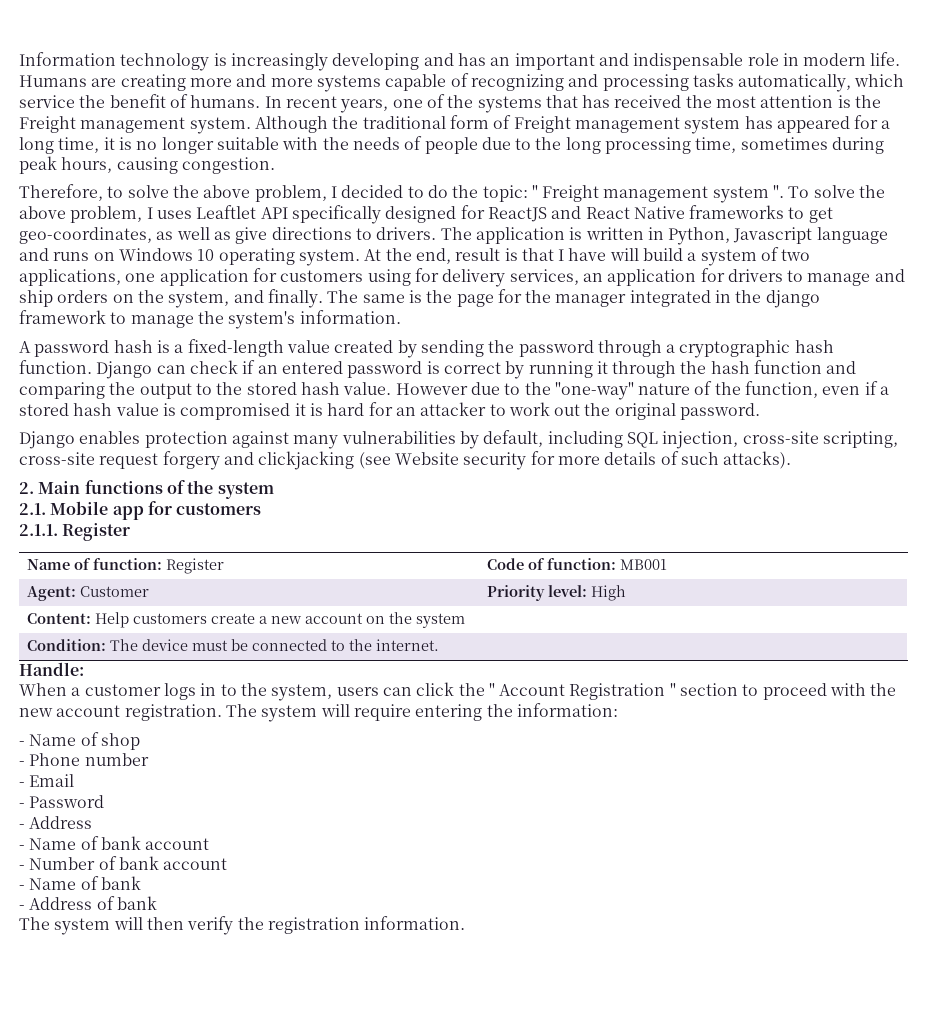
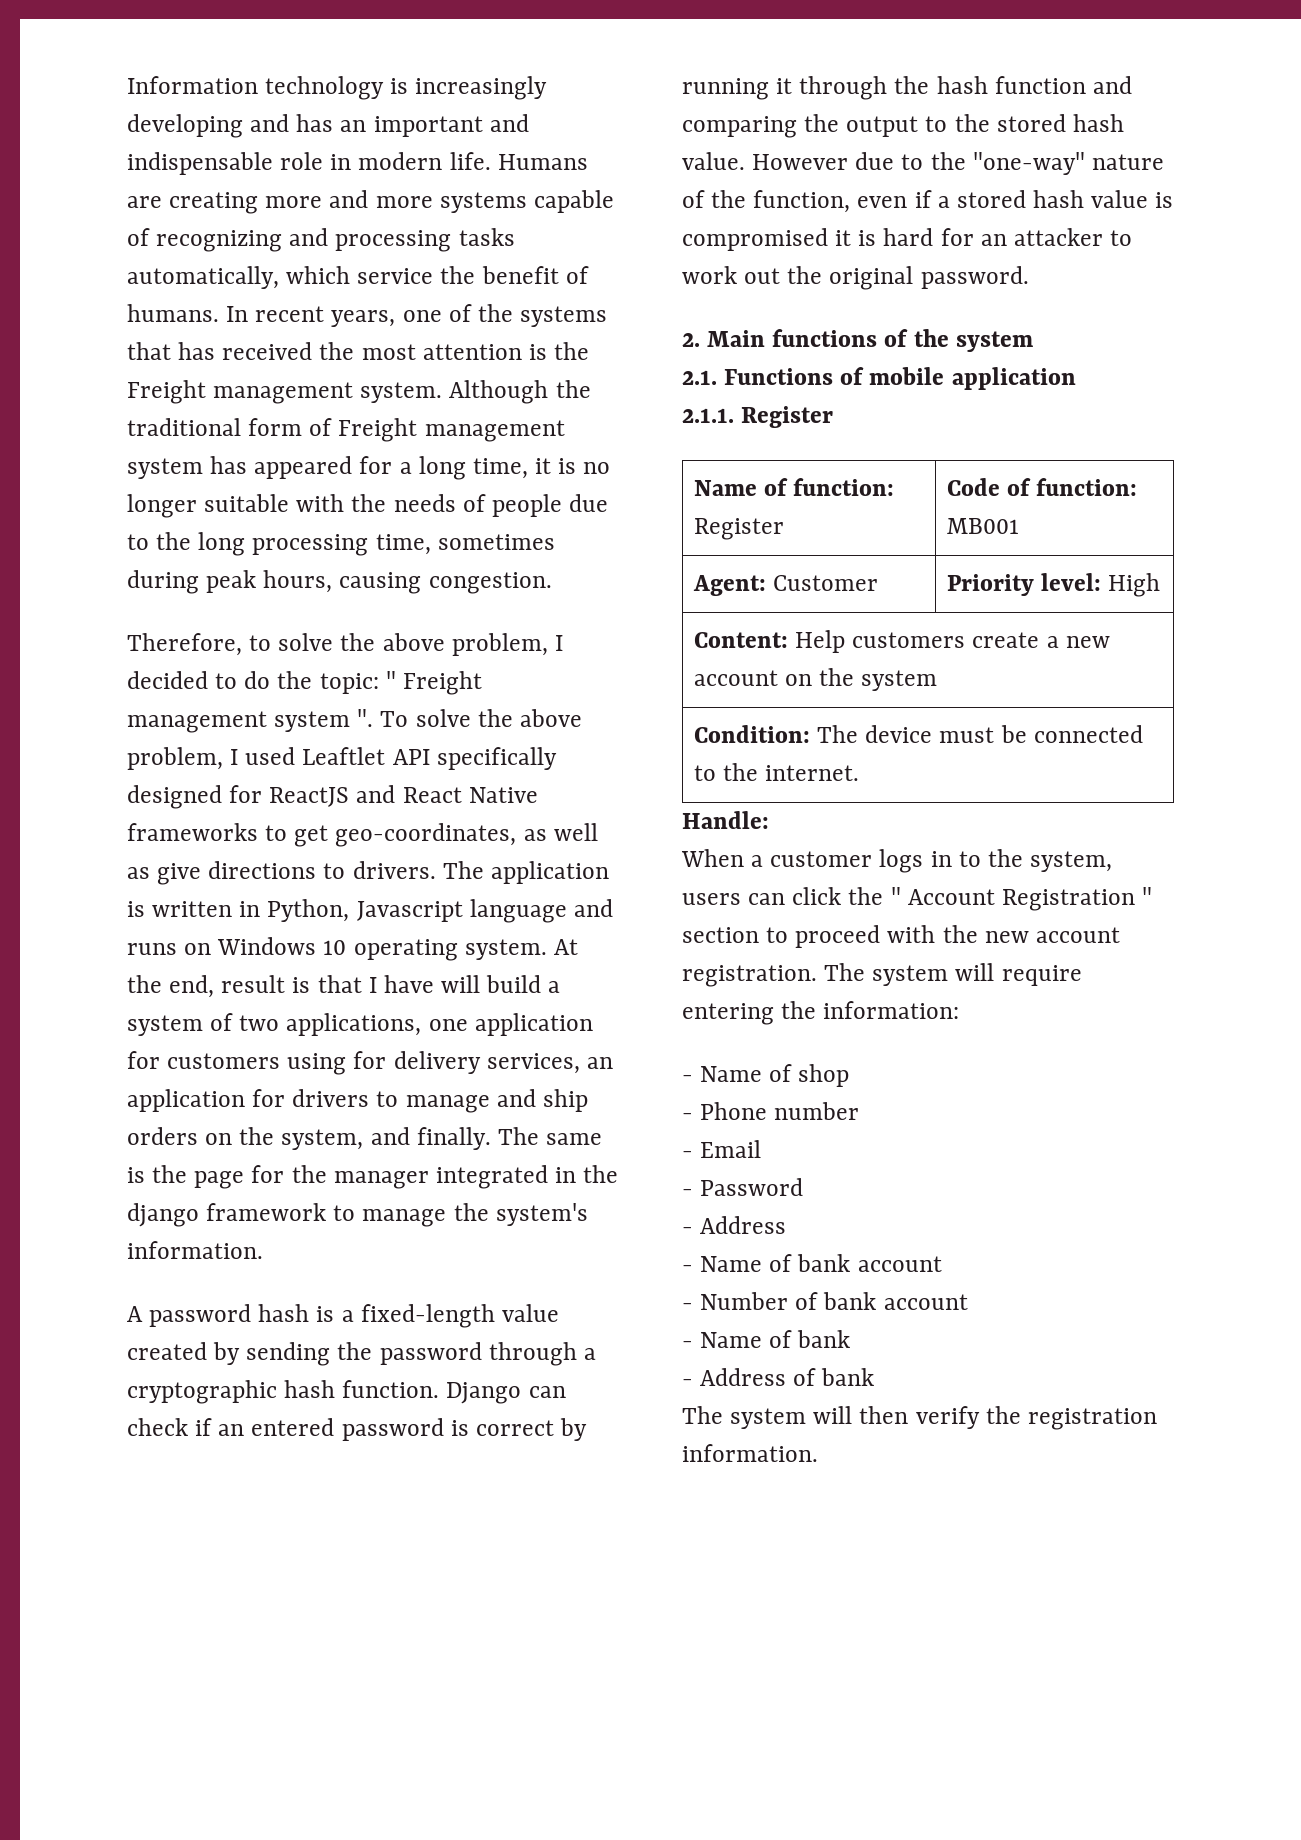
[156,210,192,219] uses -> [245,747,296,765] used
[19,430,898,449] [19,451,792,470] // Django enables protection against many vulnerabilities by default, including SQL injection, cross-site scripting, cross-site request forgery and clickjacking (see Website security for more details of such attacks). -> (1029, 277) none
[50,501,262,520] Mobile app for customers -> [724,367,1076,390] Functions of mobile application

